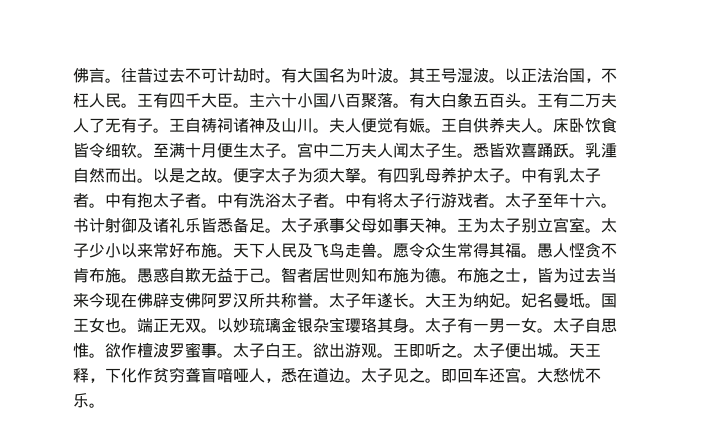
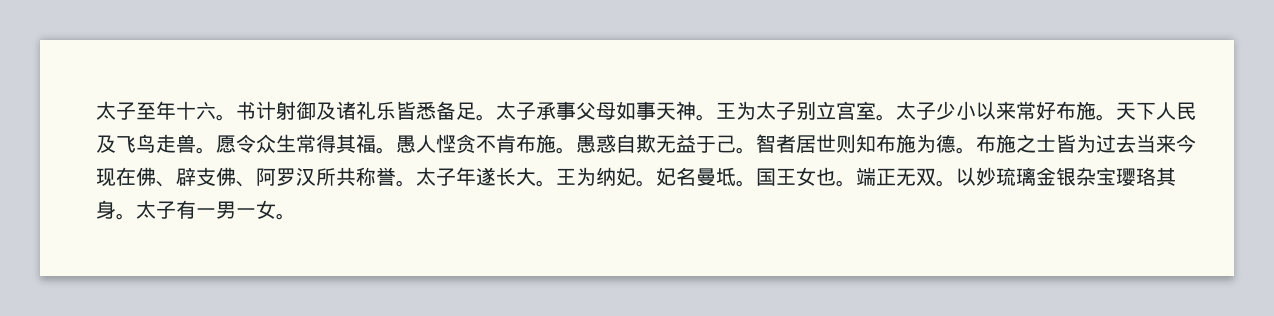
[73,68,617,83] [73,92,617,108] [73,117,617,133] [73,142,617,158] [73,167,601,183] [73,192,505,208] 佛言。往昔过去不可计劫时。有大国名为叶波。其王号湿波。以正法治国，不枉人民。王有四千大臣。主六十小国八百聚落。有大白象五百头。王有二万夫人了无有子。王自祷祠诸神及山川。夫人便觉有娠。王自供养夫人。床卧饮食皆令细软。至满十月便生太子。宫中二万夫人闻太子生。悉皆欢喜踊跃。乳湩自然而出。以是之故。便字太子为须大拏。有四乳母养护太子。中有乳太子者。中有抱太子者。中有洗浴太子者。中有将太子行游戏者。 -> (96, 110) none
[521,278,537,283] ， -> (1056, 143) none
[153,293,201,308] 辟支佛 -> [156,167,256,187] 、辟支佛、
[409,293,441,308] 。大 -> [516,167,556,187] 大。
[553,318,617,333] [73,342,601,358] [73,367,601,383] [73,393,105,408] 太子自思惟。欲作檀波罗蜜事。太子白王。欲出游观。王即听之。太子便出城。天王释，下化作贫穷聋盲喑哑人，悉在道边。太子见之。即回车还宫。大愁忧不乐。 -> (296, 216) none

